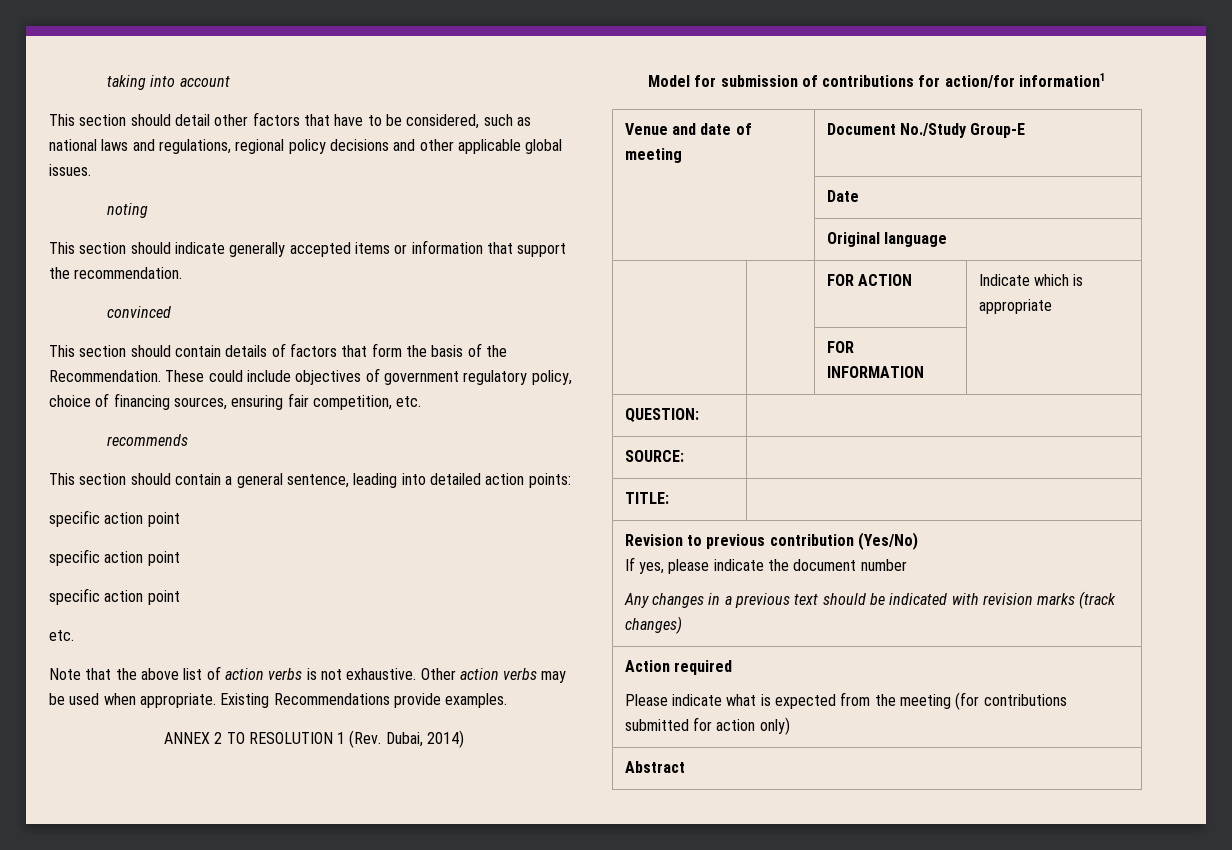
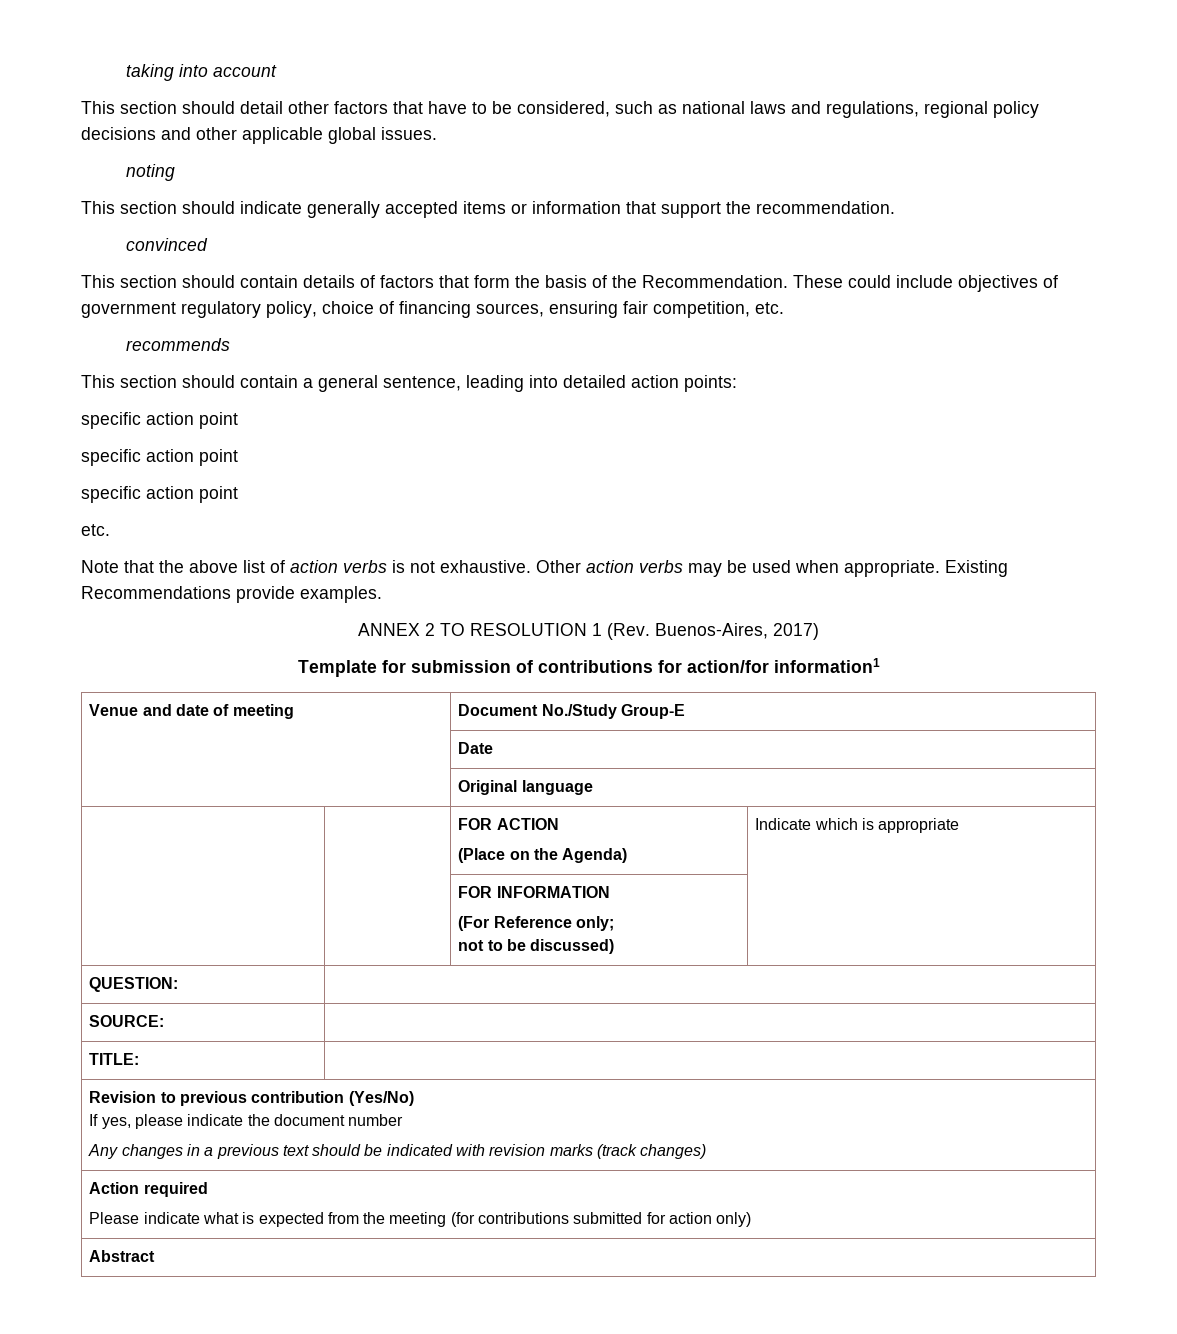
[385,730,465,748] [647,75,690,87] Dubai, 2014) // Model -> [655,623,819,640] [297,660,377,677] Buenos-Aires, 2017) // Template
(912, 280) none -> [458,848,628,863] // (Place on the Agenda)
(924, 372) none -> [458,916,614,931] [458,939,615,954] // (For Reference only; // not to be discussed)

